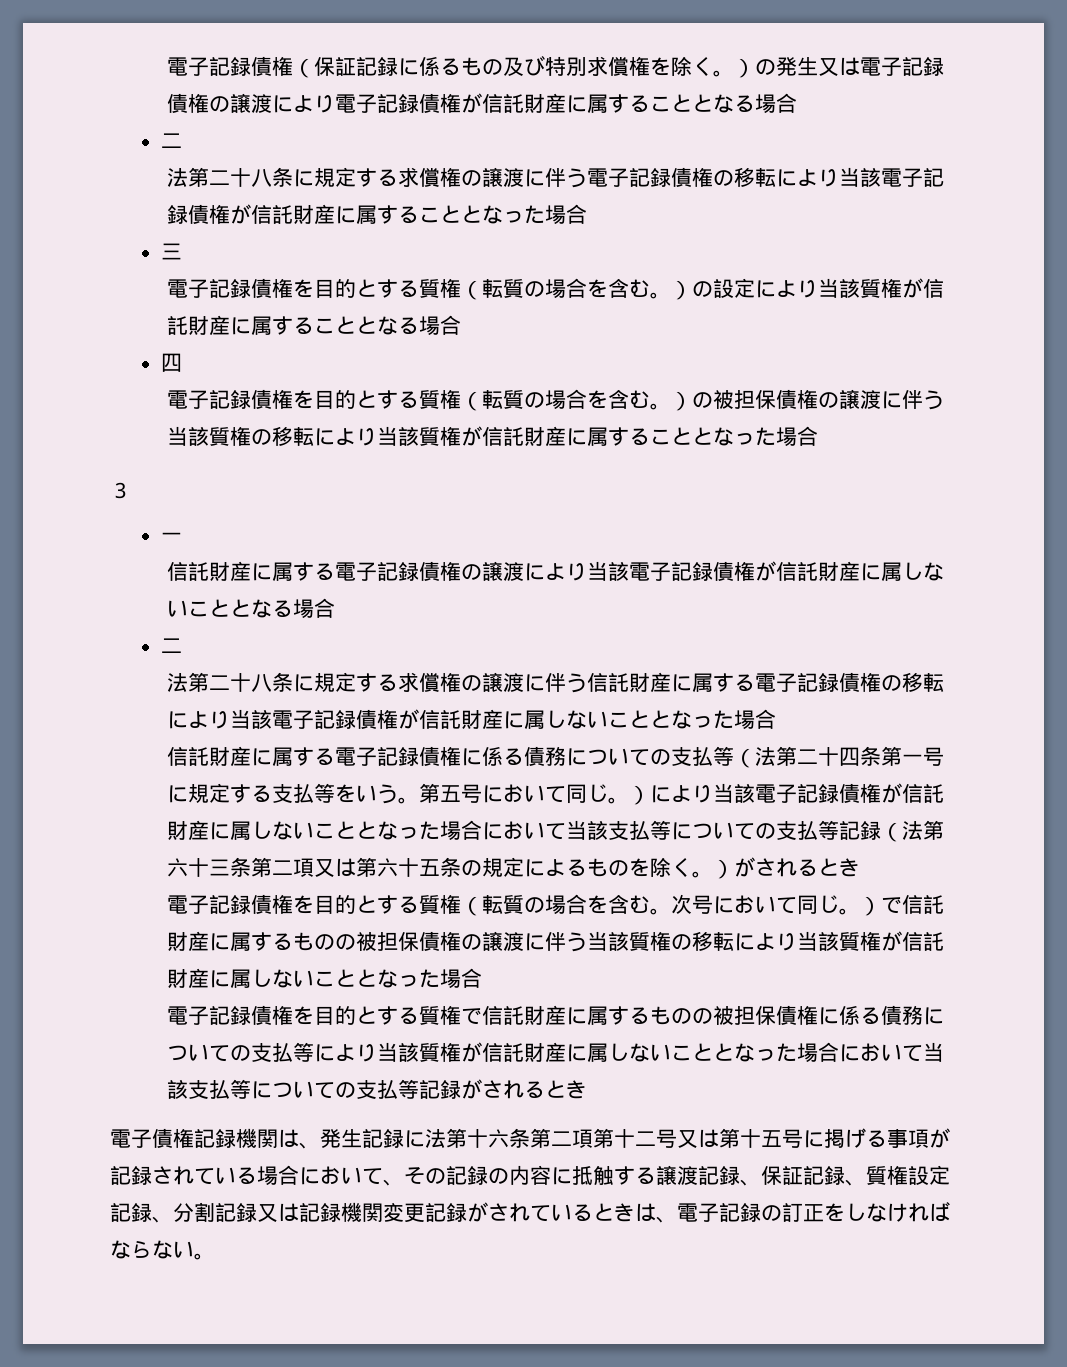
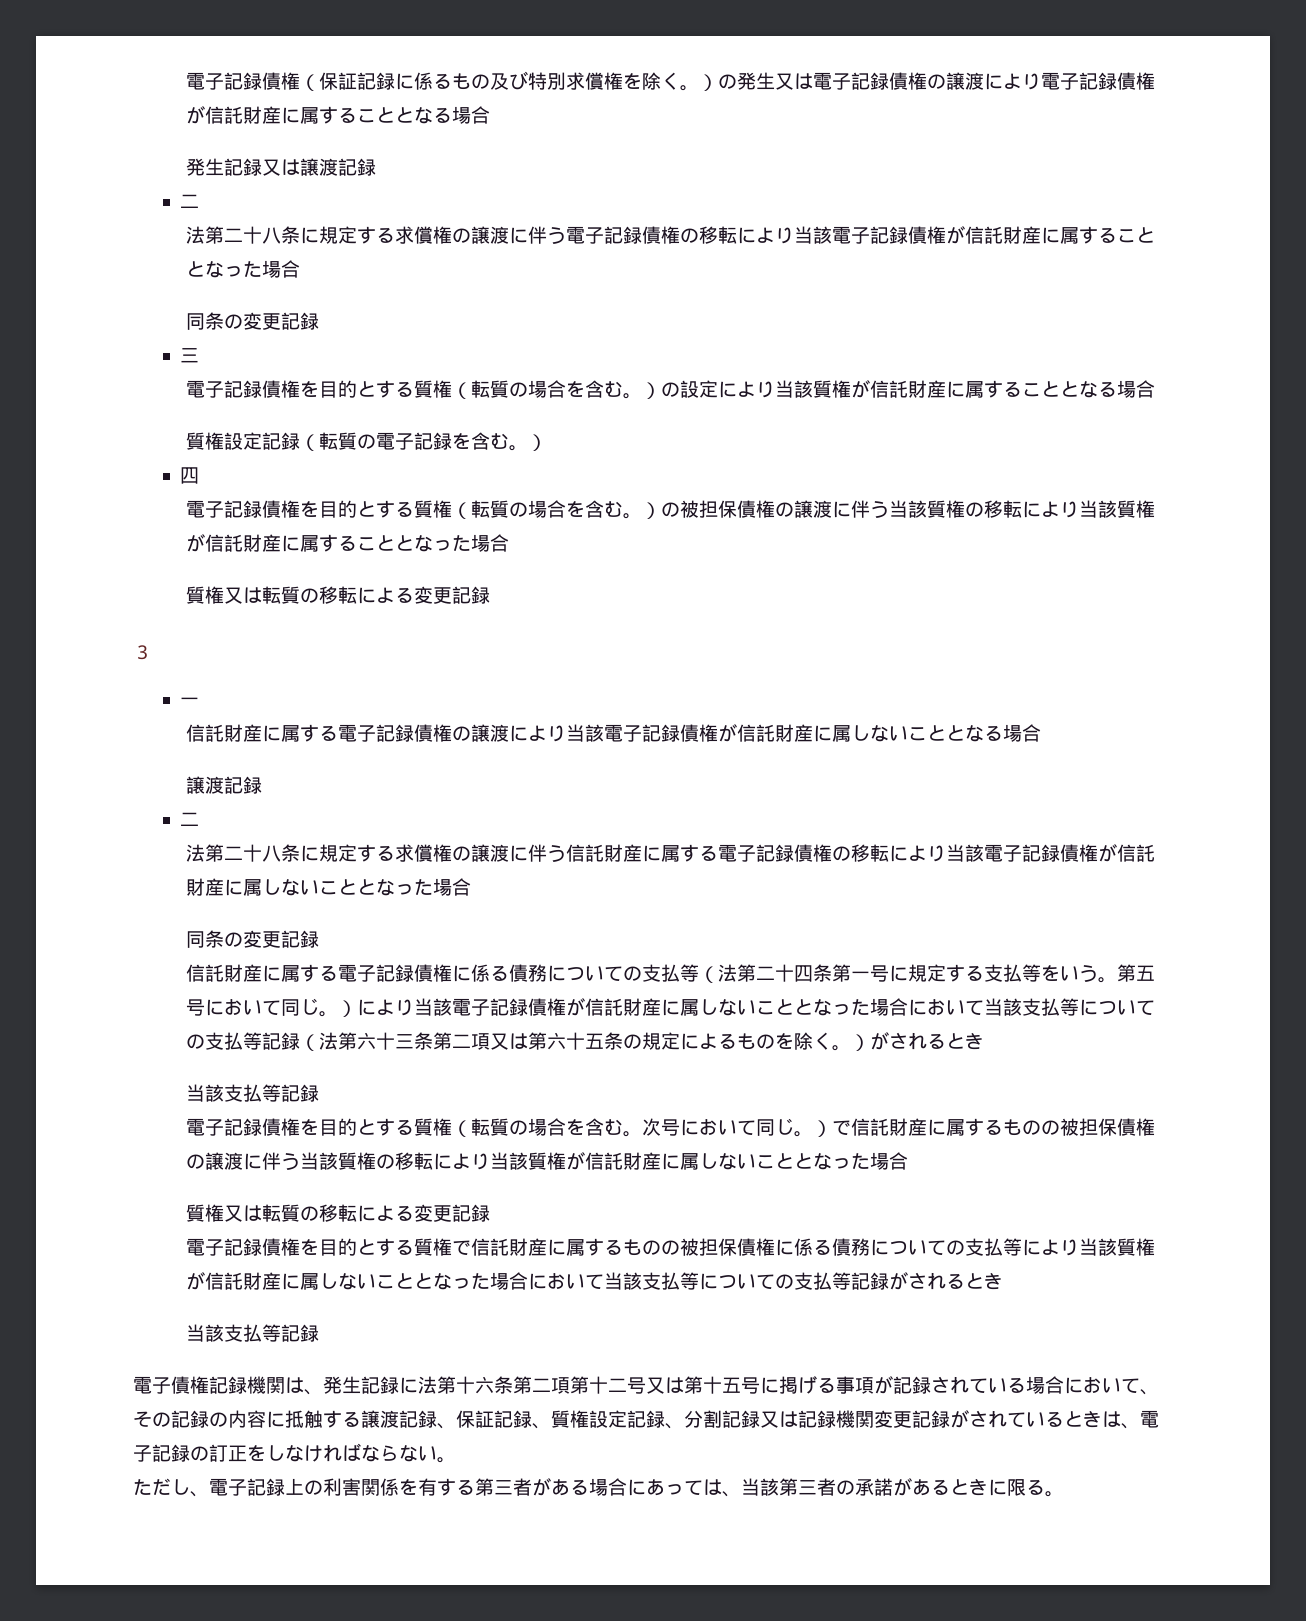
(797, 103) none -> [186,158,377,176] // 発生記録又は譲渡記録
(587, 214) none -> [186,312,320,330] // 同条の変更記録
(461, 325) none -> [186,432,548,451] // 質権設定記録（転質の電子記録を含む。）
(818, 436) none -> [186,586,491,604] // 質権又は転質の移転による変更記録
(335, 608) none -> [186,776,263,794] // 譲渡記録
(776, 719) none -> [186,930,320,948] // 同条の変更記録
(860, 867) none -> [186,1084,320,1102] // 当該支払等記録
(482, 978) none -> [186,1204,491,1222] // 質権又は転質の移転による変更記録
(587, 1089) none -> [186,1324,320,1342] // 当該支払等記録
(215, 1256) none -> [133,1478,1064,1497] // ただし、電子記録上の利害関係を有する第三者がある場合にあっては、当該第三者の承諾があるときに限る。

